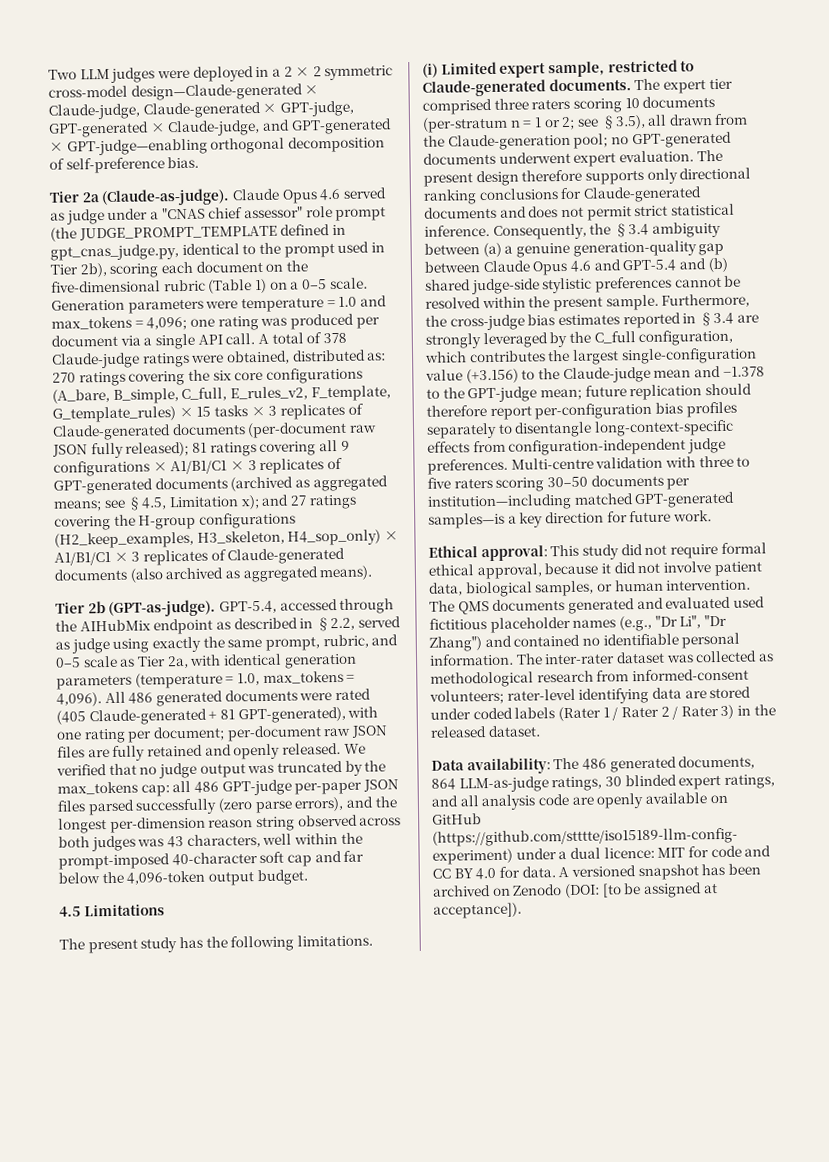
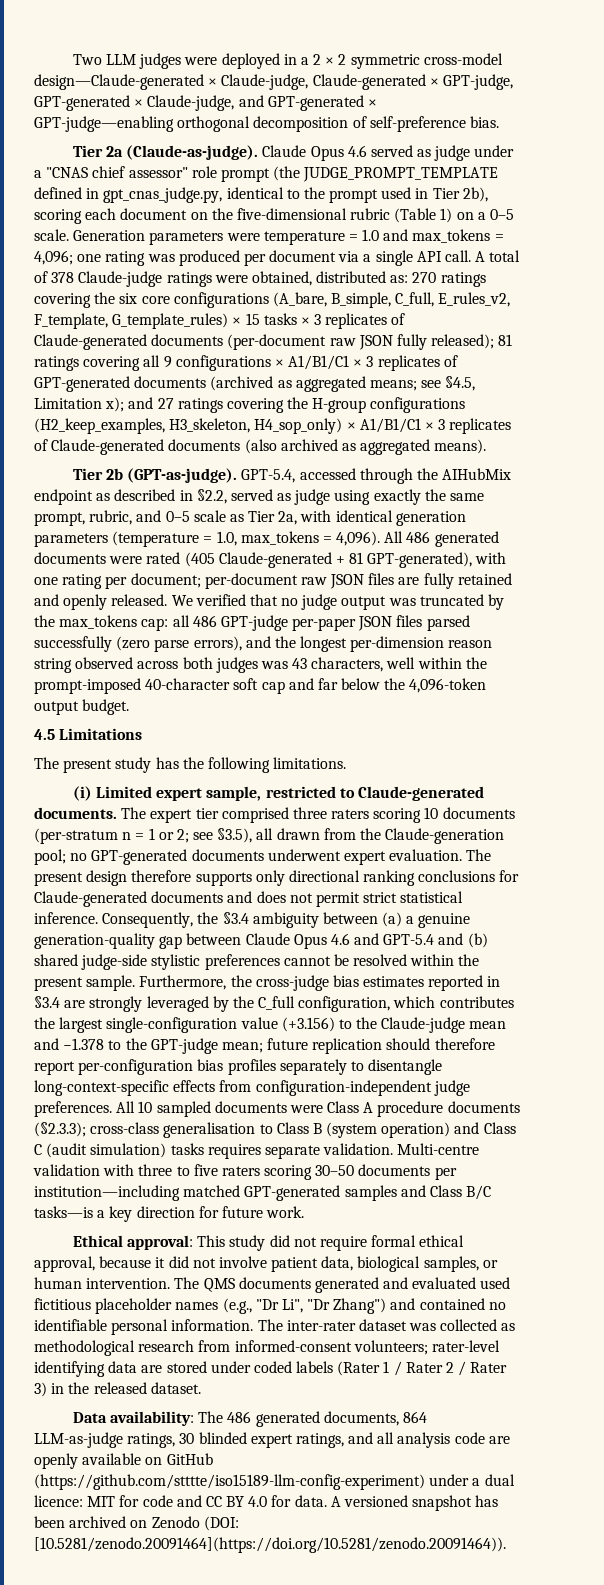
(508, 466) none -> [116,1101,520,1117] [34,1122,516,1138] [34,1143,394,1159] All 10 sampled documents were Class A procedure documents (§2.3.3); cross-class generalisation to Class B (system operation) and Class C (audit simulation) tasks requires separate validation.
[428,512,505,529] samples—is -> [344,1185,492,1201] [34,1206,93,1218] samples and Class B/C tasks—is
[601,882,718,899] [433,902,522,919] [to be assigned at acceptance]). -> [34,1537,506,1553] [10.5281/zenodo.20091464](https://doi.org/10.5281/zenodo.20091464)).

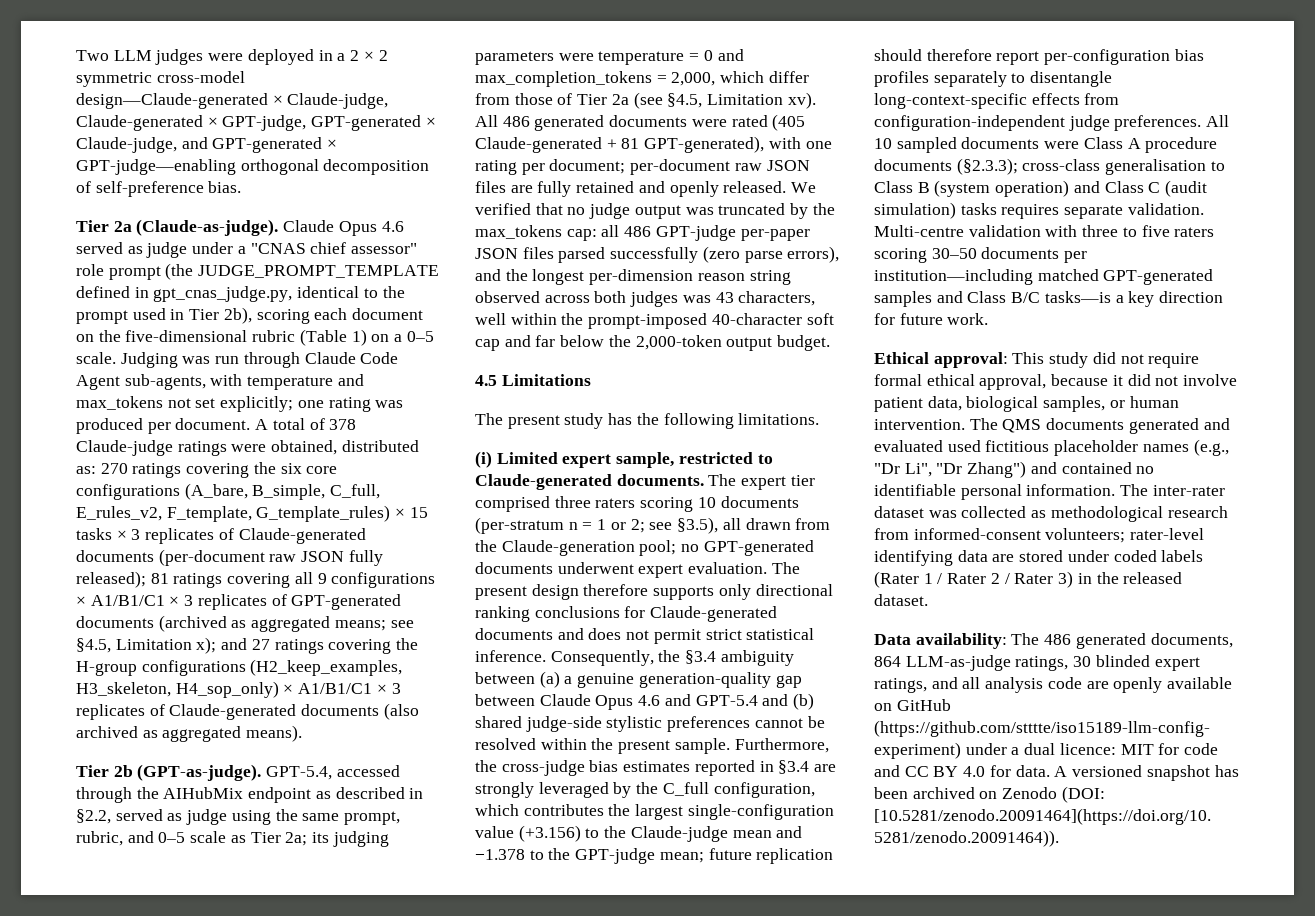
[73,229,504,245] [34,250,73,265] Generation parameters were temperature = 1.0 and max_tokens = 4,096; -> [120,352,399,368] [76,374,364,390] [76,396,294,412] Judging was run through Claude Code Agent sub-agents, with temperature and max_tokens not set explicitly;
[269,250,472,266] document via a single API call. -> [175,418,251,430] document.
[373,489,421,505] exactly -> (271, 817) none
[278,510,466,526] [34,531,381,547] 2a, with identical generation parameters (temperature = 1.0, max_tokens = 4,096). -> [285,831,389,847] [475,49,744,65] [475,71,809,87] [475,92,816,109] 2a; its judging parameters were temperature = 0 and max_completion_tokens = 2,000, which differ from those of Tier 2a (see §4.5, Limitation xv).
[409,678,487,693] 4,096-token -> [635,335,722,350] 2,000-token

